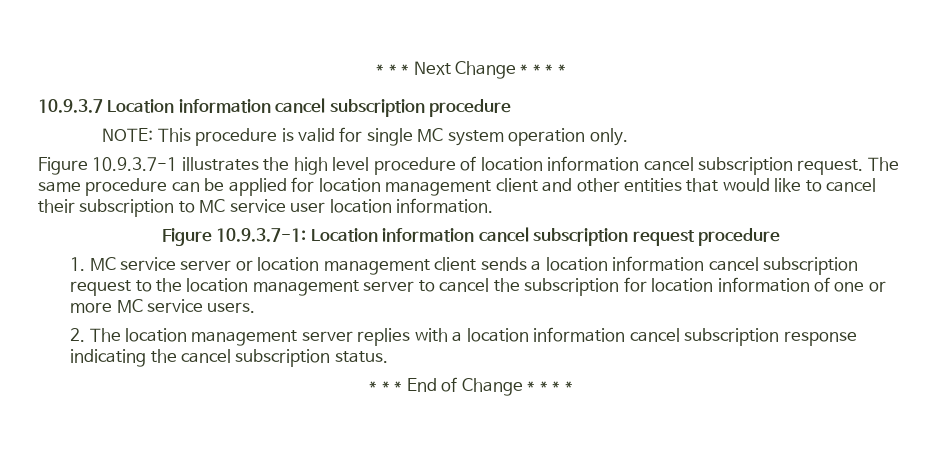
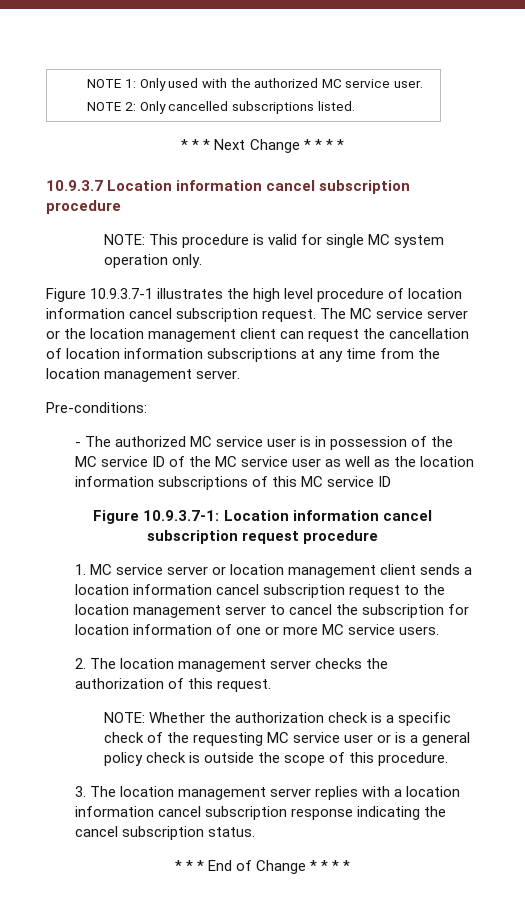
(376, 69) none -> [87,78,424,91] [87,101,355,114] NOTE 1: Only used with the authorized MC service user. // NOTE 2: Only cancelled subscriptions listed. //
[38,177,877,196] [38,198,494,217] same procedure can be applied for location management client and other entities that would like to cancel their subscription to MC service user location information. -> [350,308,469,319] [46,328,470,342] [46,348,441,362] [46,368,241,382] [46,402,147,413] [74,436,454,450] [74,456,475,467] [74,476,392,490] MC service server or the location management client can request the cancellation of location information subscriptions at any time from the location management server. // Pre-conditions: // - The authorized MC service user is in possession of the MC service ID of the MC service user as well as the location information subscriptions of this MC service ID
(353, 336) none -> [315,658,389,669] [74,678,271,692] [103,712,451,726] [103,732,471,746] [103,752,449,766] [74,786,312,800] checks the authorization of this request. // NOTE: Whether the authorization check is a specific check of the requesting MC service user or is a general policy check is outside the scope of this procedure. // 3. The location management server

